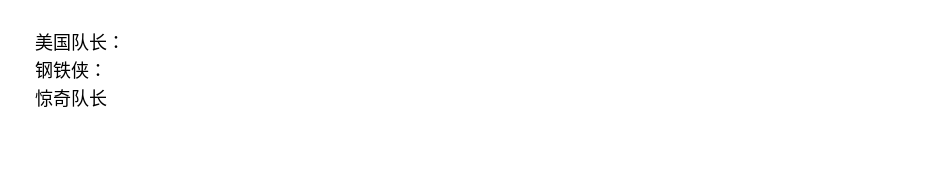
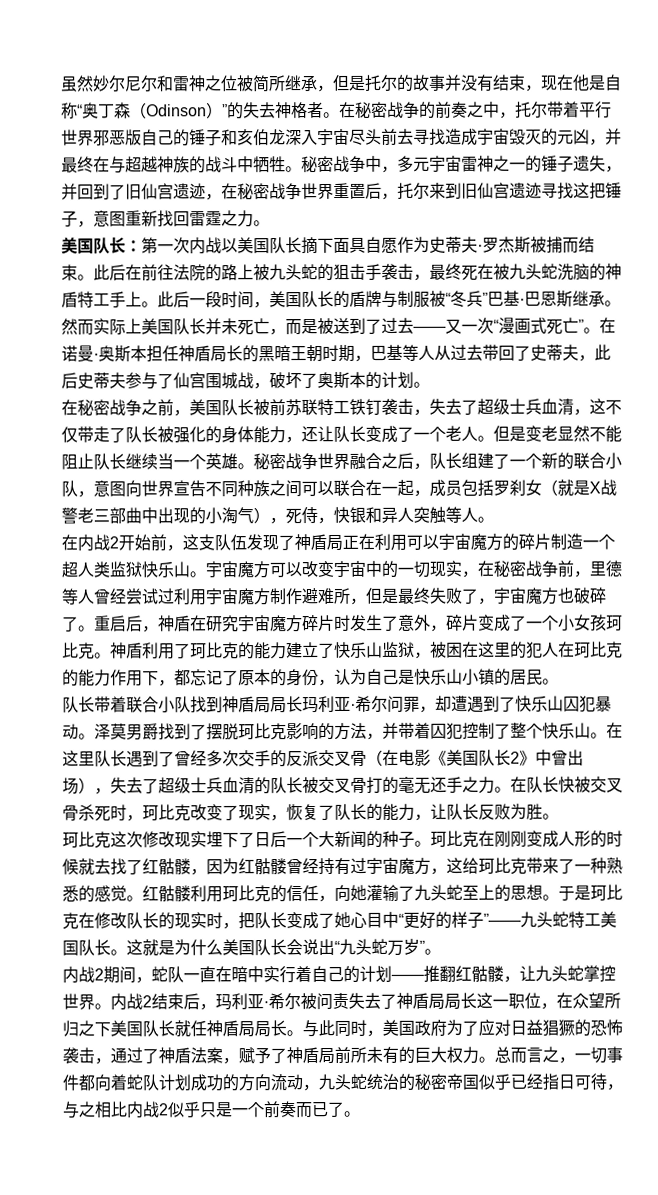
[35,33,125,51] [35,61,107,79] [35,89,107,107] 美国队长： // 钢铁侠： // 惊奇队长 -> [60,74,622,93] [61,101,612,120] [61,128,622,147] [61,155,622,174] [61,182,622,201] [61,210,270,228] [61,236,595,255] [61,263,622,282] [61,290,621,309] [61,317,616,336] [61,344,611,363] [61,371,430,390] [61,398,622,417] [61,425,622,444] [61,452,622,471] [61,479,617,498] [61,506,494,525] [61,533,615,552] [61,560,622,579] [61,587,607,606] [62,614,623,633] [62,641,623,660] [62,668,559,687] [62,695,612,714] [62,722,623,741] [62,749,584,768] [62,776,623,795] [62,803,559,822] [62,830,623,849] [62,857,623,876] [62,884,623,903] [62,911,617,930] [62,938,441,956] [62,965,616,984] [62,992,621,1011] [62,1018,623,1038] [62,1046,623,1065] [62,1073,623,1092] [62,1101,360,1119] 虽然妙尔尼尔和雷神之位被简所继承，但是托尔的故事并没有结束，现在他是自称“奥丁森（Odinson）”的失去神格者。在秘密战争的前奏之中，托尔带着平行世界邪恶版自己的锤子和亥伯龙深入宇宙尽头前去寻找造成宇宙毁灭的元凶，并最终在与超越神族的战斗中牺牲。秘密战争中，多元宇宙雷神之一的锤子遗失，并回到了旧仙宫遗迹，在秘密战争世界重置后，托尔来到旧仙宫遗迹寻找这把锤子，意图重新找回雷霆之力。 // 美国队长：第一次内战以美国队长摘下面具自愿作为史蒂夫·罗杰斯被捕而结束。此后在前往法院的路上被九头蛇的狙击手袭击，最终死在被九头蛇洗脑的神盾特工手上。此后一段时间，美国队长的盾牌与制服被“冬兵”巴基·巴恩斯继承。然而实际上美国队长并未死亡，而是被送到了过去——又一次“漫画式死亡”。在诺曼·奥斯本担任神盾局长的黑暗王朝时期，巴基等人从过去带回了史蒂夫，此后史蒂夫参与了仙宫围城战，破坏了奥斯本的计划。 // 在秘密战争之前，美国队长被前苏联特工铁钉袭击，失去了超级士兵血清，这不仅带走了队长被强化的身体能力，还让队长变成了一个老人。但是变老显然不能阻止队长继续当一个英雄。秘密战争世界融合之后，队长组建了一个新的联合小队，意图向世界宣告不同种族之间可以联合在一起，成员包括罗刹女（就是X战警老三部曲中出现的小淘气），死侍，快银和异人突触等人。 // 在内战2开始前，这支队伍发现了神盾局正在利用可以宇宙魔方的碎片制造一个超人类监狱快乐山。宇宙魔方可以改变宇宙中的一切现实，在秘密战争前，里德等人曾经尝试过利用宇宙魔方制作避难所，但是最终失败了，宇宙魔方也破碎了。重启后，神盾在研究宇宙魔方碎片时发生了意外，碎片变成了一个小女孩珂比克。神盾利用了珂比克的能力建立了快乐山监狱，被困在这里的犯人在珂比克的能力作用下，都忘记了原本的身份，认为自己是快乐山小镇的居民。 // 队长带着联合小队找到神盾局局长玛利亚·希尔问罪，却遭遇到了快乐山囚犯暴动。泽莫男爵找到了摆脱珂比克影响的方法，并带着囚犯控制了整个快乐山。在这里队长遇到了曾经多次交手的反派交叉骨（在电影《美国队长2》中曾出场），失去了超级士兵血清的队长被交叉骨打的毫无还手之力。在队长快被交叉骨杀死时，珂比克改变了现实，恢复了队长的能力，让队长反败为胜。 // 珂比克这次修改现实埋下了日后一个大新闻的种子。珂比克在刚刚变成人形的时候就去找了红骷髅，因为红骷髅曾经持有过宇宙魔方，这给珂比克带来了一种熟悉的感觉。红骷髅利用珂比克的信任，向她灌输了九头蛇至上的思想。于是珂比克在修改队长的现实时，把队长变成了她心目中“更好的样子”——九头蛇特工美国队长。这就是为什么美国队长会说出“九头蛇万岁”。 // 内战2期间，蛇队一直在暗中实行着自己的计划——推翻红骷髅，让九头蛇掌控世界。内战2结束后，玛利亚·希尔被问责失去了神盾局局长这一职位，在众望所归之下美国队长就任神盾局局长。与此同时，美国政府为了应对日益猖獗的恐怖袭击，通过了神盾法案，赋予了神盾局前所未有的巨大权力。总而言之，一切事件都向着蛇队计划成功的方向流动，九头蛇统治的秘密帝国似乎已经指日可待，与之相比内战2似乎只是一个前奏而已了。

